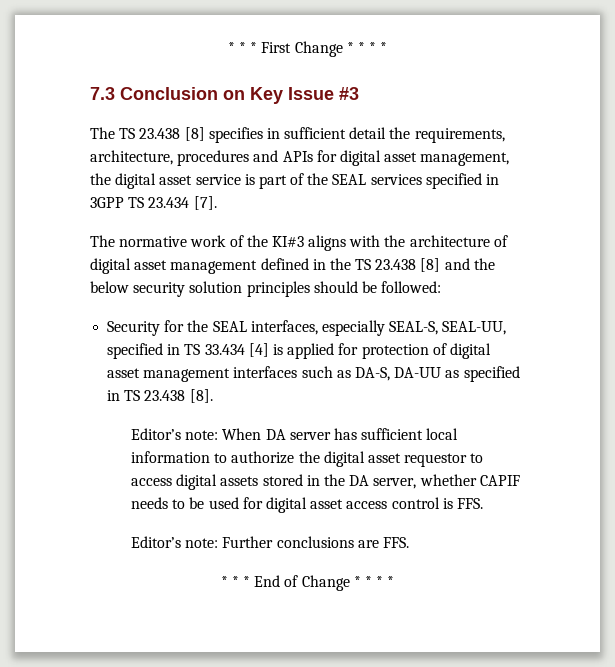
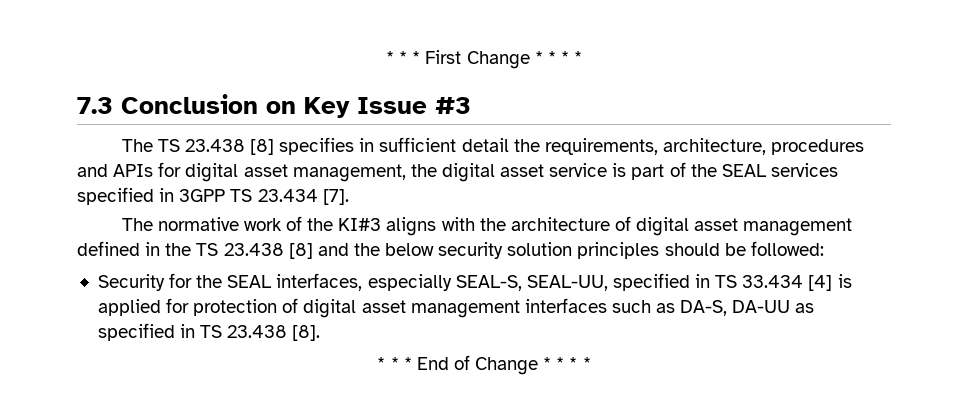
[131,428,459,440] [131,451,484,467] [131,474,520,490] [131,497,483,513] [131,536,409,548] // Editor’s note: When DA server has sufficient local information to authorize the digital asset requestor to access digital assets stored in the DA server, whether CAPIF needs to be used for digital asset access control is FFS. // Editor’s note: Further conclusions are FFS. -> (321, 333) none

